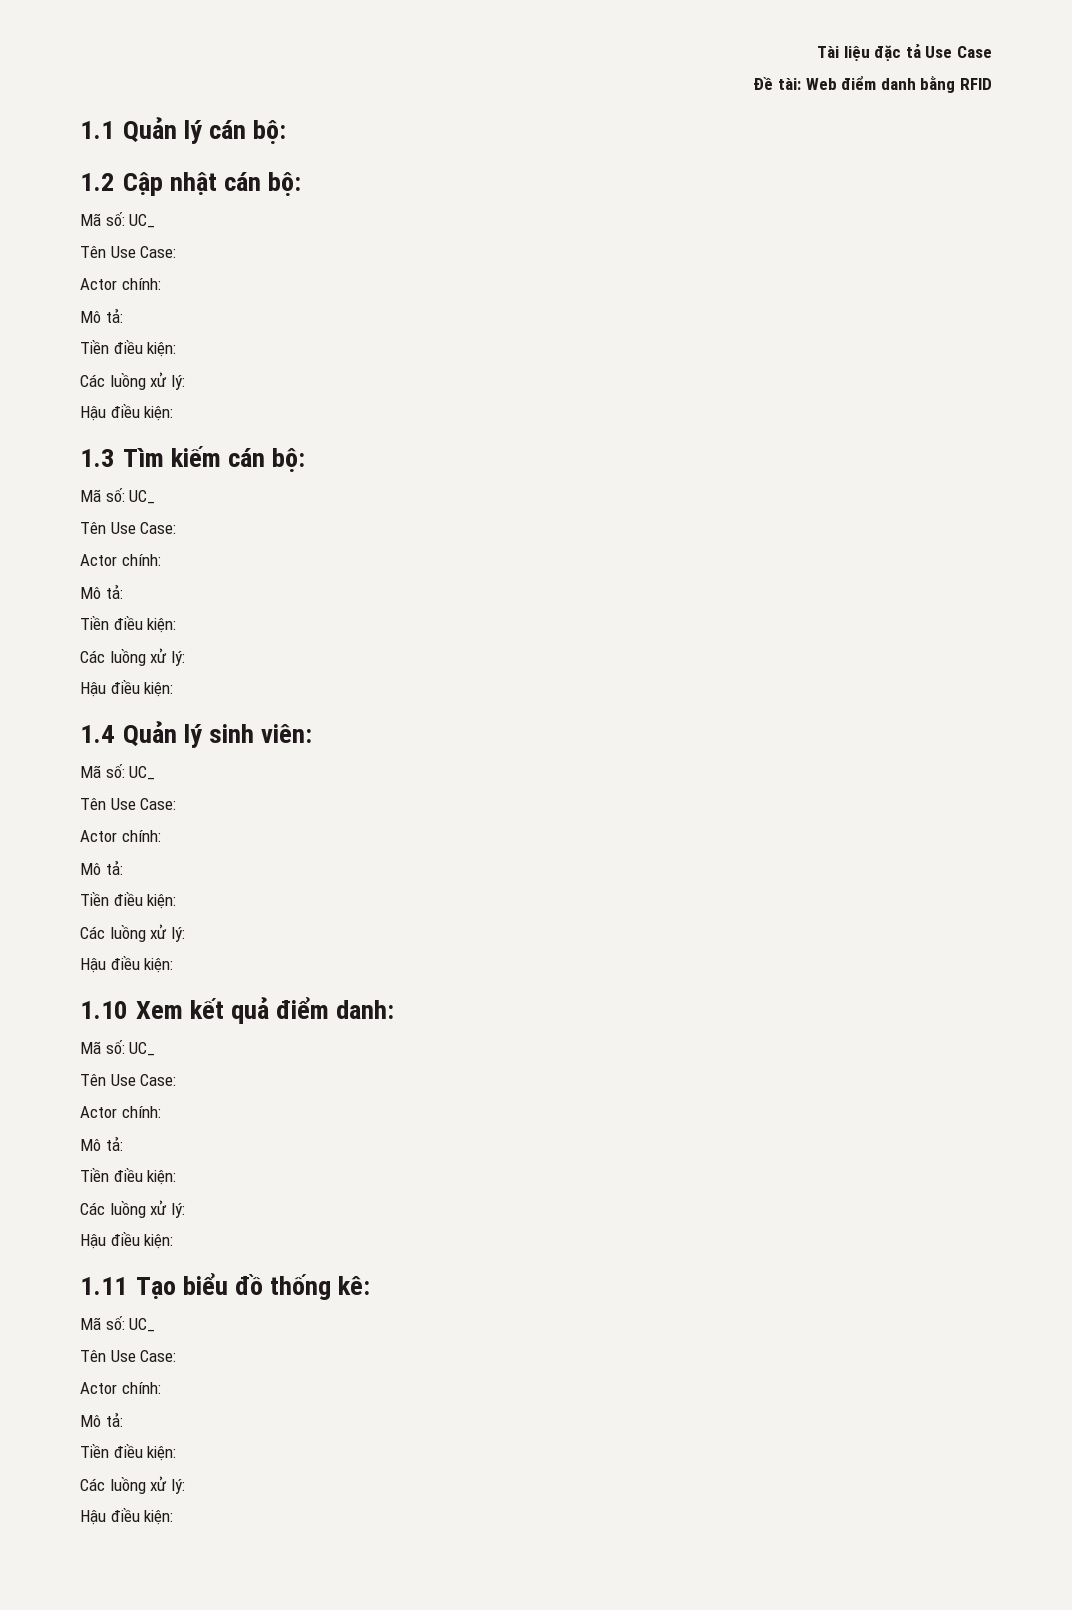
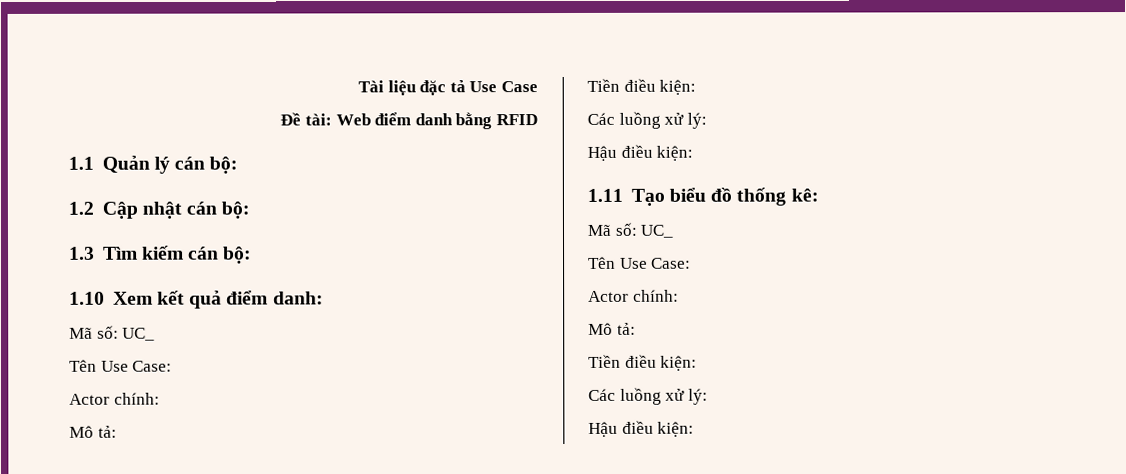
[80,212,156,228] [80,246,177,258] [80,278,161,290] [80,308,123,323] [80,340,177,357] [80,372,185,390] [80,404,174,421] // Mã số: UC_ // Tên Use Case: // Actor chính: // Mô tả: // Tiền điều kiện: // Các luồng xử lý: // Hậu điều kiện: -> (251, 210) none
[80,488,156,504] [80,522,177,534] [80,554,161,566] [80,584,123,599] [80,616,177,633] [80,648,185,666] [80,680,174,697] [80,721,312,748] [80,764,156,780] [80,798,177,810] [80,830,161,842] [80,860,123,875] [80,892,177,909] [80,924,185,942] [80,956,174,973] // Mã số: UC_ // Tên Use Case: // Actor chính: // Mô tả: // Tiền điều kiện: // Các luồng xử lý: // Hậu điều kiện: // 1.4 Quản lý sinh viên: // Mã số: UC_ // Tên Use Case: // Actor chính: // Mô tả: // Tiền điều kiện: // Các luồng xử lý: // Hậu điều kiện: -> (253, 255) none

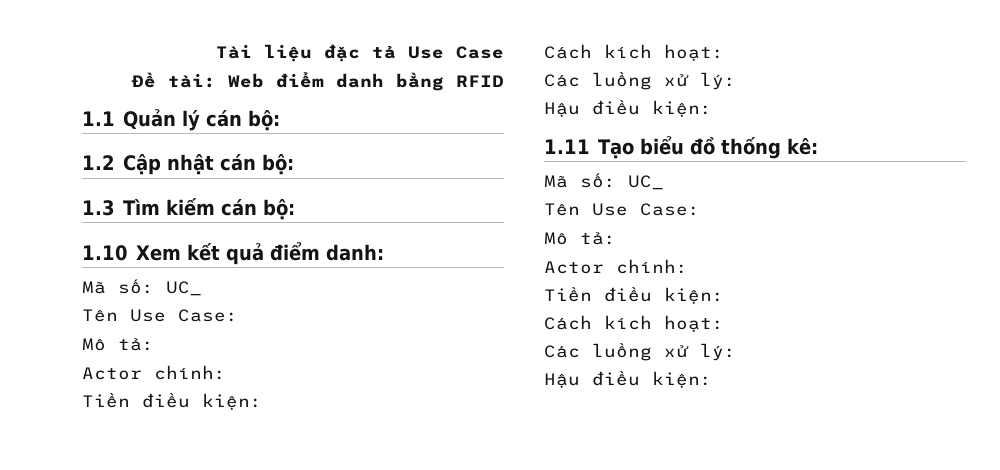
[69,392,160,405] [69,425,117,438] [587,78,697,95] // Actor chính: // Mô tả: // Tiền điều kiện: -> [82,338,154,351] [82,365,226,380] [82,393,262,410] [544,44,724,61] // Mô tả: // Actor chính: // Tiền điều kiện: // Cách kích hoạt:
[588,289,679,302] [588,322,636,335] [588,354,698,371] // Actor chính: // Mô tả: // Tiền điều kiện: -> [544,232,616,245] [544,259,688,274] [544,287,724,304] [544,315,724,332] // Mô tả: // Actor chính: // Tiền điều kiện: // Cách kích hoạt:

